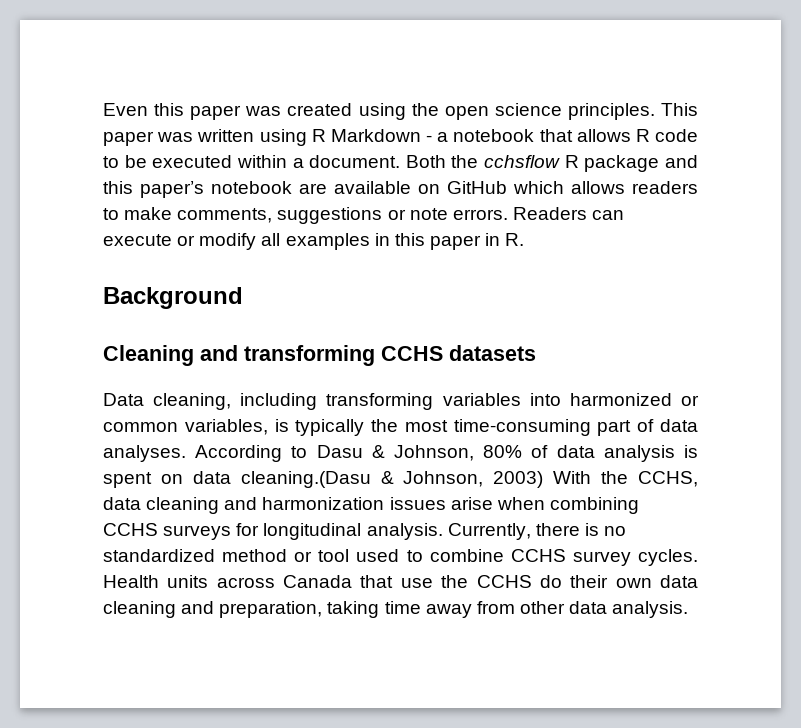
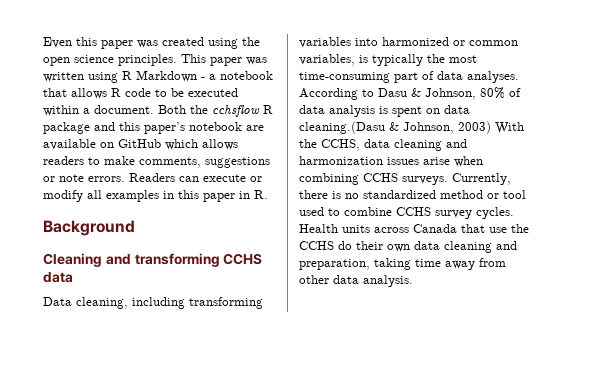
[449,345,536,361] datasets -> [43,272,73,283] data
[163,523,443,540] surveys for longitudinal analysis. -> [402,176,448,185] surveys.

